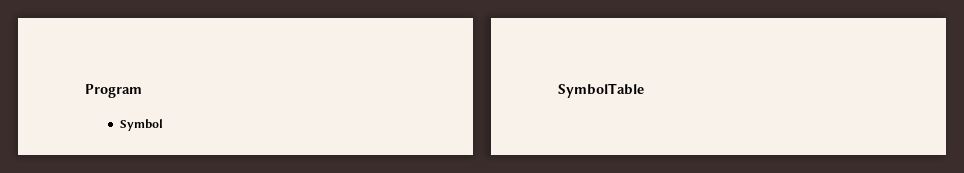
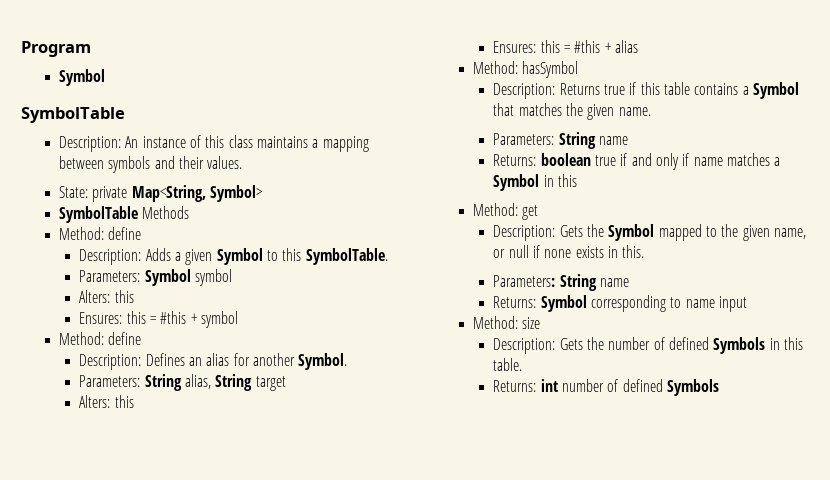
(644, 90) none -> [58,135,369,152] [58,156,243,173] [58,185,262,202] [58,206,190,223] [58,227,142,240] [79,248,388,265] [79,269,232,286] [79,290,134,303] [79,311,238,328] [58,332,142,345] [79,353,348,370] [79,374,286,391] [79,395,134,408] [493,40,638,53] [472,61,579,78] [493,82,799,99] [493,103,651,120] [493,132,628,149] [493,153,781,170] [493,174,577,191] [472,203,539,220] [493,224,806,241] [493,245,645,258] [493,274,629,291] [493,295,747,312] [472,316,541,329] [493,337,803,354] [493,358,523,371] [493,379,719,396] // Description: An instance of this class maintains a mapping between symbols and their values. // State: private Map<String, Symbol> // SymbolTable Methods // Method: define // Description: Adds a given Symbol to this SymbolTable. // Parameters: Symbol symbol // Alters: this // Ensures: this = #this + symbol // Method: define // Description: Defines an alias for another Symbol. // Parameters: String alias, String target // Alters: this // Ensures: this = #this + alias // Method: hasSymbol // Description: Returns true if this table contains a Symbol that matches the given name. // Parameters: String name // Returns: boolean true if and only if name matches a Symbol in this // Method: get // Description: Gets the Symbol mapped to the given name, or null if none exists in this. // Parameters: String name // Returns: Symbol corresponding to name input // Method: size // Description: Gets the number of defined Symbols in this table. // Returns: int number of defined Symbols

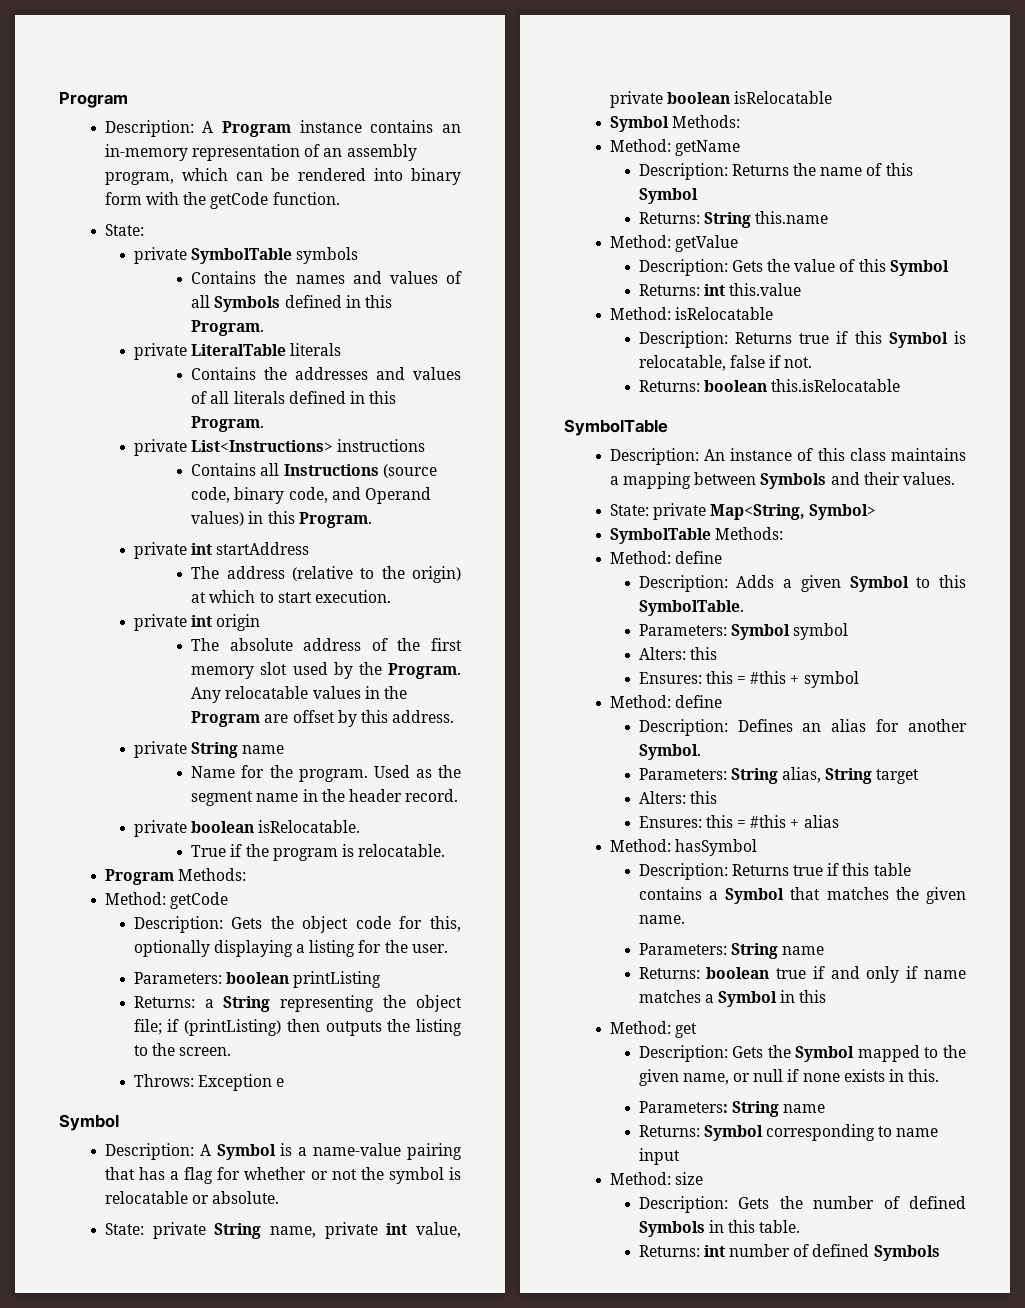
[58,69,105,86] Symbol -> [104,120,461,137] [104,144,417,161] [104,168,461,185] [104,192,340,209] [104,224,144,236] [133,247,359,264] [191,271,462,284] [191,295,393,312] [191,320,265,336] [133,343,342,360] [191,367,461,380] [191,391,397,404] [191,416,265,432] [133,439,426,456] [191,463,437,478] [191,487,432,504] [191,511,372,528] [133,542,310,559] [191,566,462,583] [191,590,392,603] [133,614,261,631] [191,638,463,651] [191,662,461,679] [191,686,408,703] [191,710,455,727] [133,741,285,758] [191,765,462,782] [191,789,459,806] [133,820,361,837] [191,844,446,861] [104,868,247,885] [104,892,229,909] [133,916,461,933] [133,940,448,957] [133,971,382,988] [133,995,462,1012] [133,1019,462,1036] [133,1043,232,1056] [133,1074,285,1091] [59,1114,119,1131] [104,1143,462,1160] [104,1167,461,1184] [104,1191,280,1204] [104,1222,461,1239] [609,91,833,108] [609,115,741,132] [609,139,741,156] [638,163,913,180] [638,188,698,204] [638,211,829,228] [609,235,739,252] [638,259,949,276] [638,283,802,296] [609,307,774,320] [638,331,966,348] [638,355,813,371] [638,379,901,392] Description: A Program instance contains an in-memory representation of an assembly program, which can be rendered into binary form with the getCode function. // State: // private SymbolTable symbols // Contains the names and values of all Symbols defined in this Program. // private LiteralTable literals // Contains the addresses and values of all literals defined in this Program. // private List<Instructions> instructions // Contains all Instructions (source code, binary code, and Operand values) in this Program. // private int startAddress // The address (relative to the origin) at which to start execution. // private int origin // The absolute address of the first memory slot used by the Program. Any relocatable values in the Program are offset by this address. // private String name // Name for the program. Used as the segment name in the header record. // private boolean isRelocatable. // True if the program is relocatable. // Program Methods: // Method: getCode // Description: Gets the object code for this, optionally displaying a listing for the user. // Parameters: boolean printListing // Returns: a String representing the object file; if (printListing) then outputs the listing to the screen. // Throws: Exception e // Symbol // Description: A Symbol is a name-value pairing that has a flag for whether or not the symbol is relocatable or absolute. // State: private String name, private int value, private boolean isRelocatable // Symbol Methods: // Method: getName // Description: Returns the name of this Symbol // Returns: String this.name // Method: getValue // Description: Gets the value of this Symbol // Returns: int this.value // Method: isRelocatable // Description: Returns true if this Symbol is relocatable, false if not. // Returns: boolean this.isRelocatable
[108,156,151,173] symbols -> [760,473,827,489] Symbols
[142,206,190,219] Methods -> [715,527,784,540] Methods:

